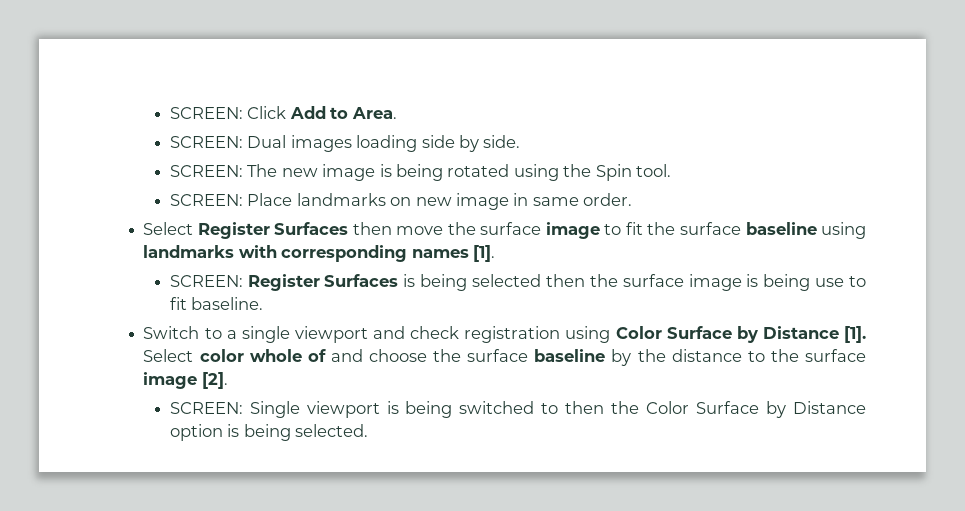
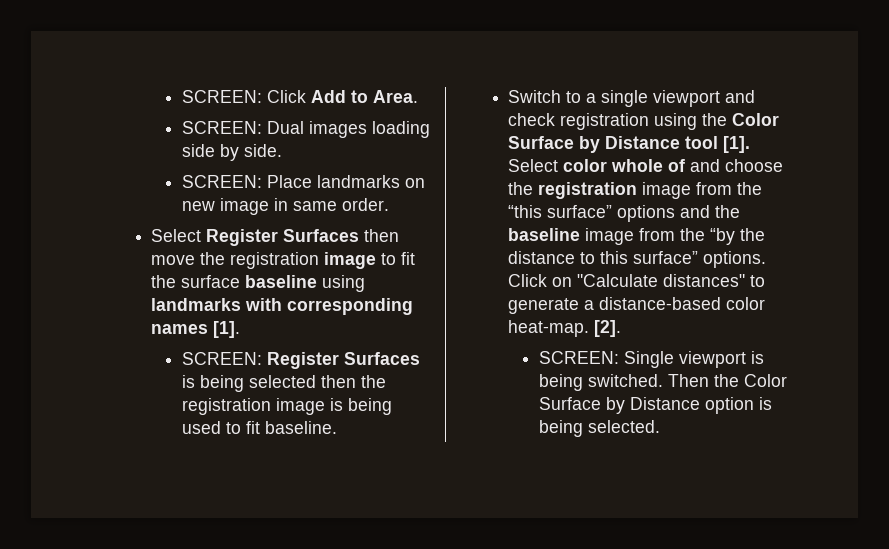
[169,164,672,181] // SCREEN: The new image is being rotated using the Spin tool. -> (282, 150) none
[480,222,542,235] surface -> [230,252,320,269] registration
[622,274,845,291] surface image is being use -> [181,398,392,415] [181,421,221,434] registration image is being used
[615,326,839,343] Color Surface by Distance -> [702,113,780,126] [508,136,719,153] the Color Surface by Distance tool
[467,349,866,366] [143,372,198,389] surface baseline by the distance to the surface image -> [538,182,763,199] [508,205,741,222] [508,228,766,245] [508,251,767,268] [508,274,766,287] [508,297,766,314] [508,320,590,337] registration image from the “this surface” options and the baseline image from the “by the distance to this surface” options. Click on "Calculate distances" to generate a distance-based color heat-map.
[459,401,605,414] switched to then -> [587,374,709,387] switched. Then

